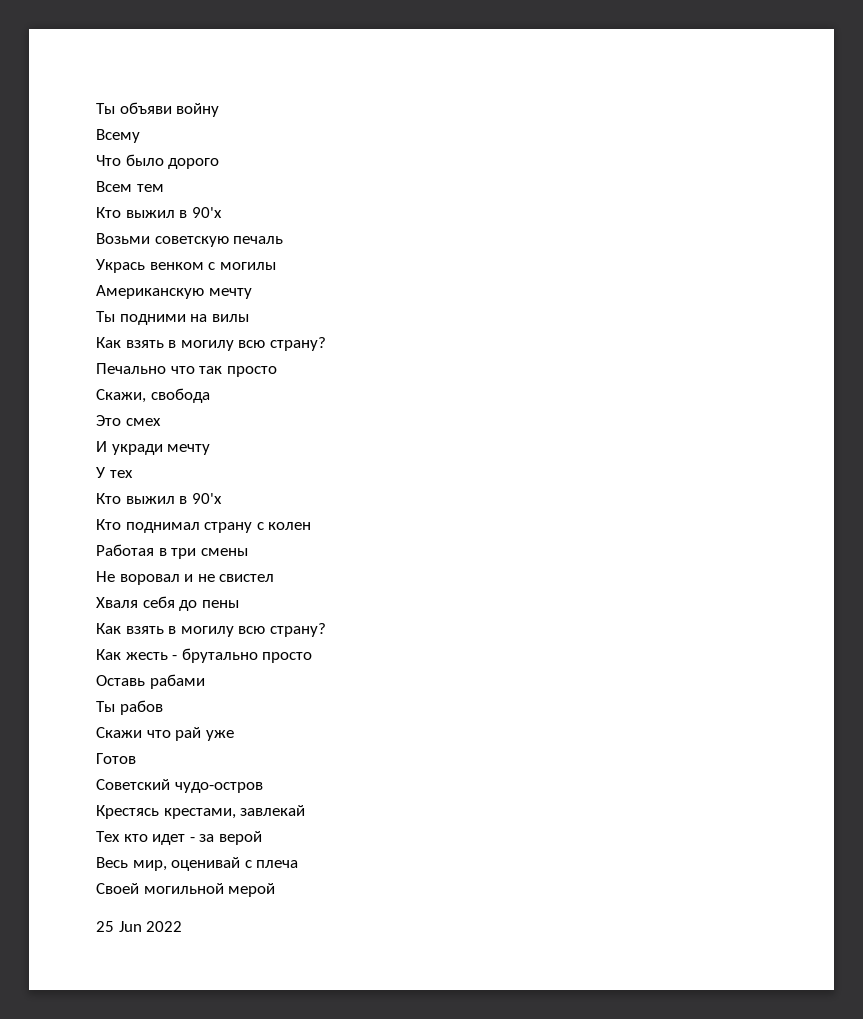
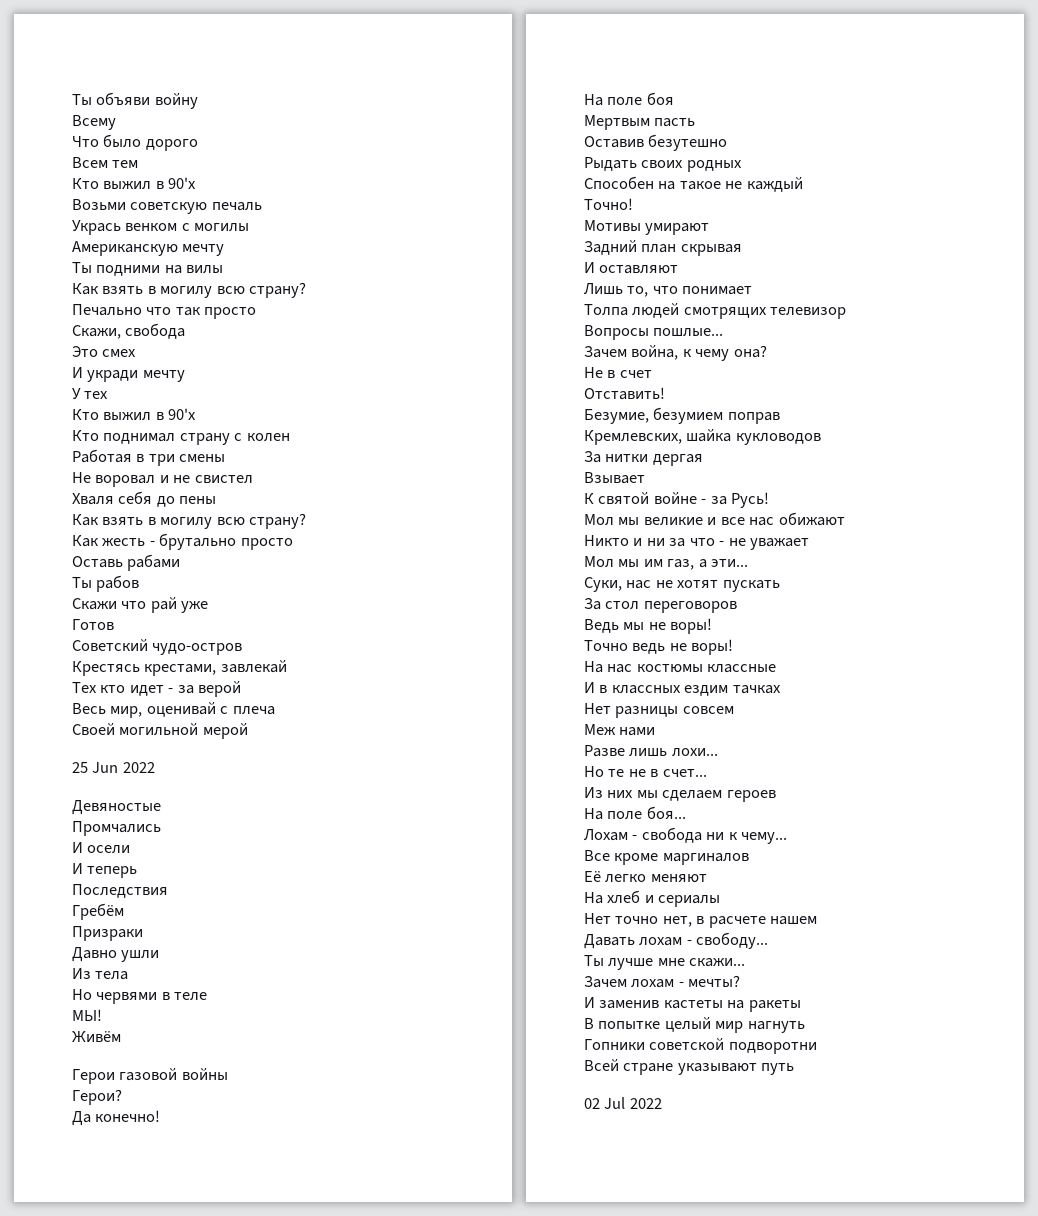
(183, 926) none -> [72,800,161,815] [72,821,161,836] [72,842,131,854] [72,863,138,878] [72,884,168,898] [72,903,124,920] [72,926,143,941] [72,947,160,962] [72,968,129,980] [72,989,208,1004] [72,1009,102,1021] [72,1031,121,1042] [72,1068,228,1084] [72,1089,122,1105] [72,1110,161,1126] [584,92,674,106] [584,115,696,130] [584,134,728,151] [584,157,742,172] [584,176,803,192] [584,198,633,210] [584,220,710,235] [584,240,742,256] [584,262,679,274] [584,283,753,297] [584,303,847,319] [584,325,724,340] [584,345,767,361] [584,367,652,378] [584,387,665,400] [584,407,780,424] [584,429,821,445] [584,451,703,466] [584,472,645,484] [584,492,770,508] [584,512,845,526] [584,535,810,550] [584,556,749,570] [584,577,780,592] [584,598,737,613] [584,618,713,634] [584,639,734,655] [584,661,777,673] [584,682,781,696] [584,703,734,718] [584,724,656,736] [584,745,718,757] [584,766,707,777] [584,787,776,802] [584,806,686,820] [584,827,788,844] [584,850,749,865] [584,871,707,883] [584,890,721,907] [584,913,818,928] [584,932,769,949] [584,955,746,970] [584,975,741,988] [584,997,801,1012] [584,1017,805,1033] [584,1038,817,1054] [584,1059,795,1075] [584,1097,662,1109] // Девяностые // Промчались // И осели // И теперь // Последствия // Гребём // Призраки // Давно ушли // Из тела // Но червями в теле // МЫ! // Живём // Герои газовой войны // Герои? // Да конечно! // На поле боя // Мертвым пасть // Оставив безутешно // Рыдать своих родных // Способен на такое не каждый // Точно! // Мотивы умирают // Задний план скрывая // И оставляют // Лишь то, что понимает // Толпа людей смотрящих телевизор // Вопросы пошлые... // Зачем война, к чему она? // Не в счет // Отставить! // Безумие, безумием поправ // Кремлевских, шайка кукловодов // За нитки дергая // Взывает // К святой войне - за Русь! // Мол мы великие и все нас обижают // Никто и ни за что - не уважает // Мол мы им газ, а эти... // Суки, нас не хотят пускать // За стол переговоров // Ведь мы не воры! // Точно ведь не воры! // На нас костюмы классные // И в классных ездим тачках // Нет разницы совсем // Меж нами // Разве лишь лохи... // Но те не в счет... // Из них мы сделаем героев // На поле боя... // Лохам - свобода ни к чему... // Все кроме маргиналов // Её легко меняют // На хлеб и сериалы // Нет точно нет, в расчете нашем // Давать лохам - свободу... // Ты лучше мне скажи... // Зачем лохам - мечты? // И заменив кастеты на ракеты // В попытке целый мир нагнуть // Гопники советской подворотни // Всей стране указывают путь // 02 Jul 2022

